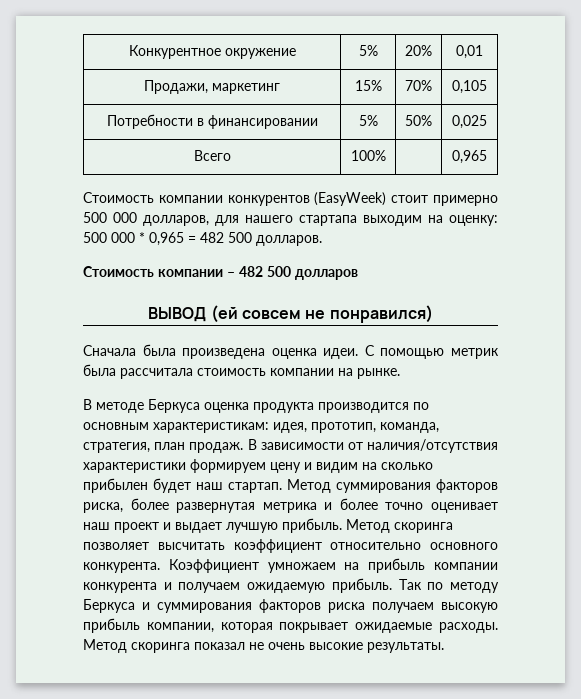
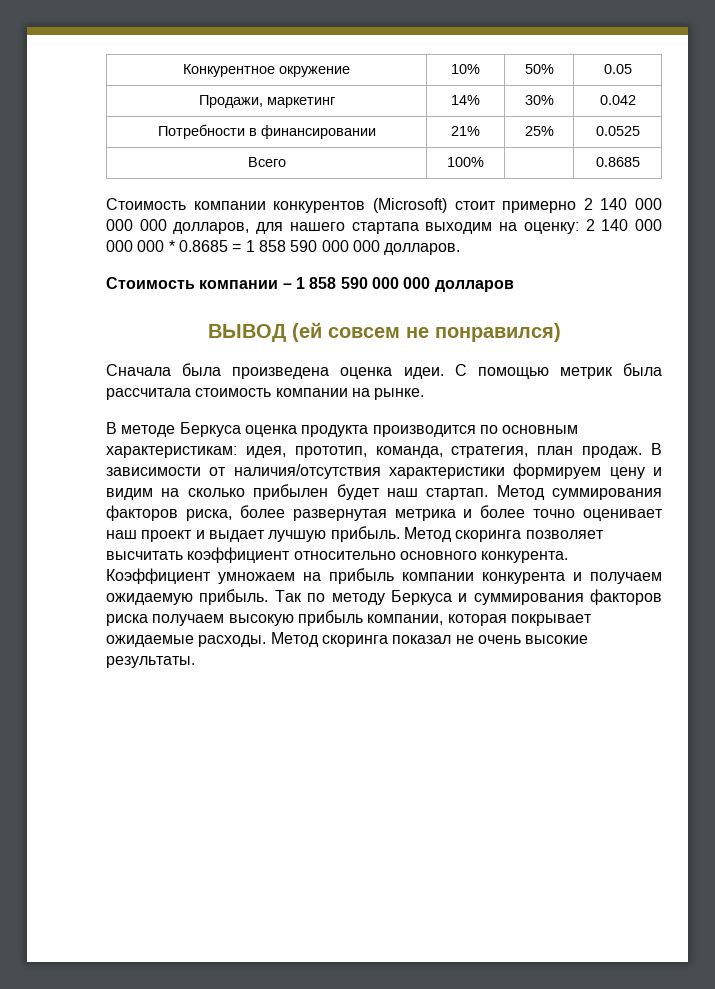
[358,45,378,56] [405,45,432,56] [456,45,483,59] 5% | 20% | 0,01 -> [451,64,480,74] [524,64,554,74] [603,64,632,74] 10% | 50% | 0.05
[354,80,382,91] [405,80,432,91] [452,80,487,94] 15% | 70% | 0,105 -> [451,95,480,105] [524,95,554,105] [599,95,636,105] 14% | 30% | 0.042
[358,115,378,126] [405,115,432,126] [452,115,487,129] 5% | 50% | 0,025 -> [451,126,480,136] [524,126,554,136] [595,126,640,136] 21% | 25% | 0.0525
[452,150,487,164] 0,965 -> [595,157,640,167] 0.8685
[314,192,387,206] (EasyWeek) -> [372,198,447,213] (Microsoft)
[83,212,107,223] 500 -> [583,198,662,210] [106,219,133,231] 2 140 000 000
[83,232,252,246] 500 000 * 0,965 = 482 500 -> [585,219,663,231] [106,240,380,252] 2 140 000 000 000 * 0.8685 = 1 858 590 000 000
[239,266,291,277] 482 500 -> [295,277,431,289] 1 858 590 000 000

